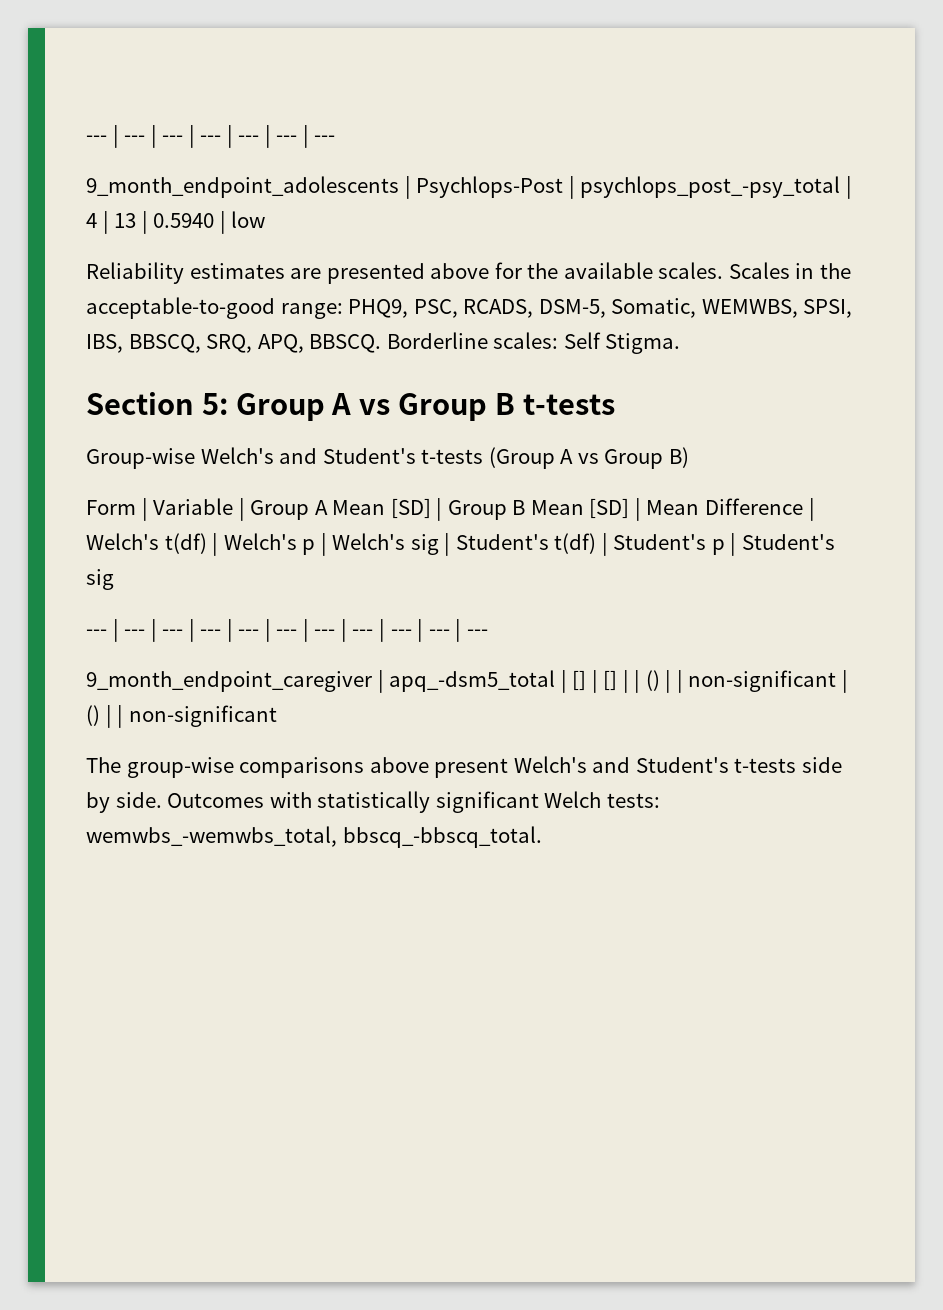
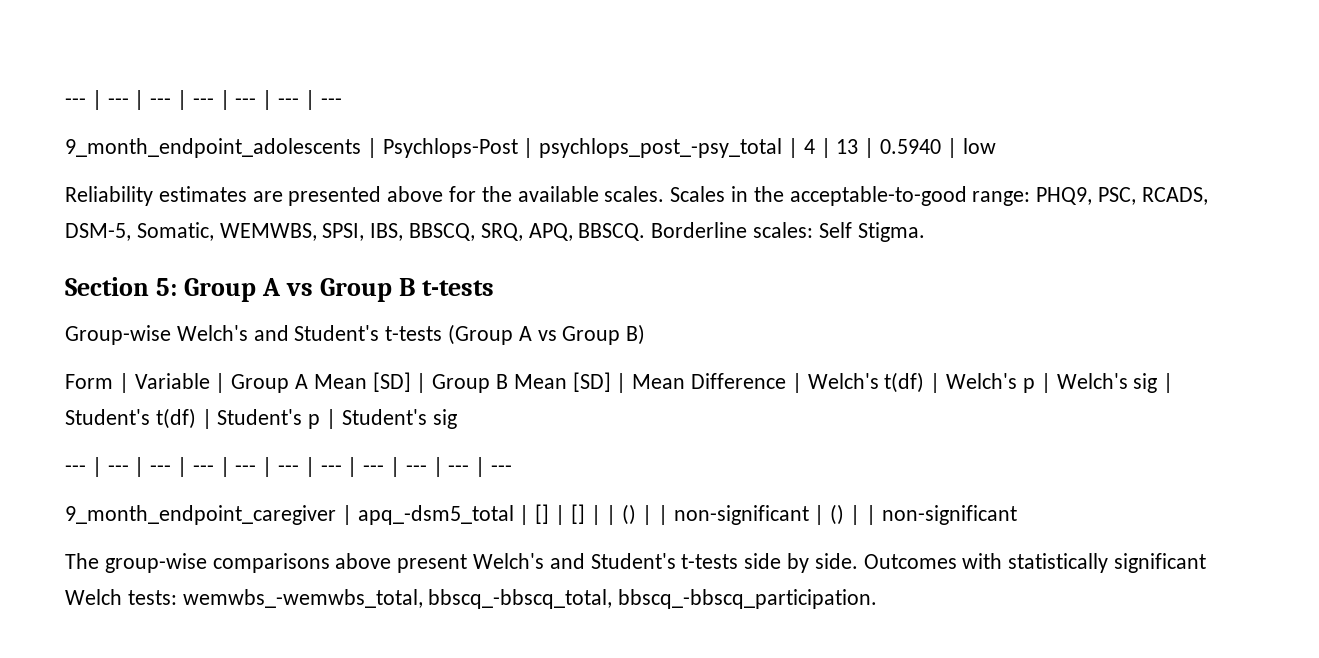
[342,826,542,848] bbscq_-bbscq_total. -> [428,589,878,609] bbscq_-bbscq_total, bbscq_-bbscq_participation.

